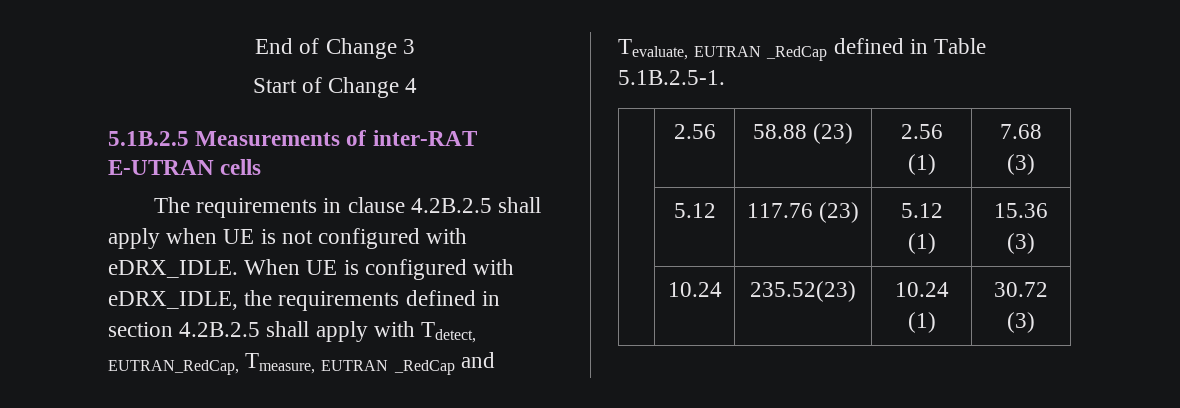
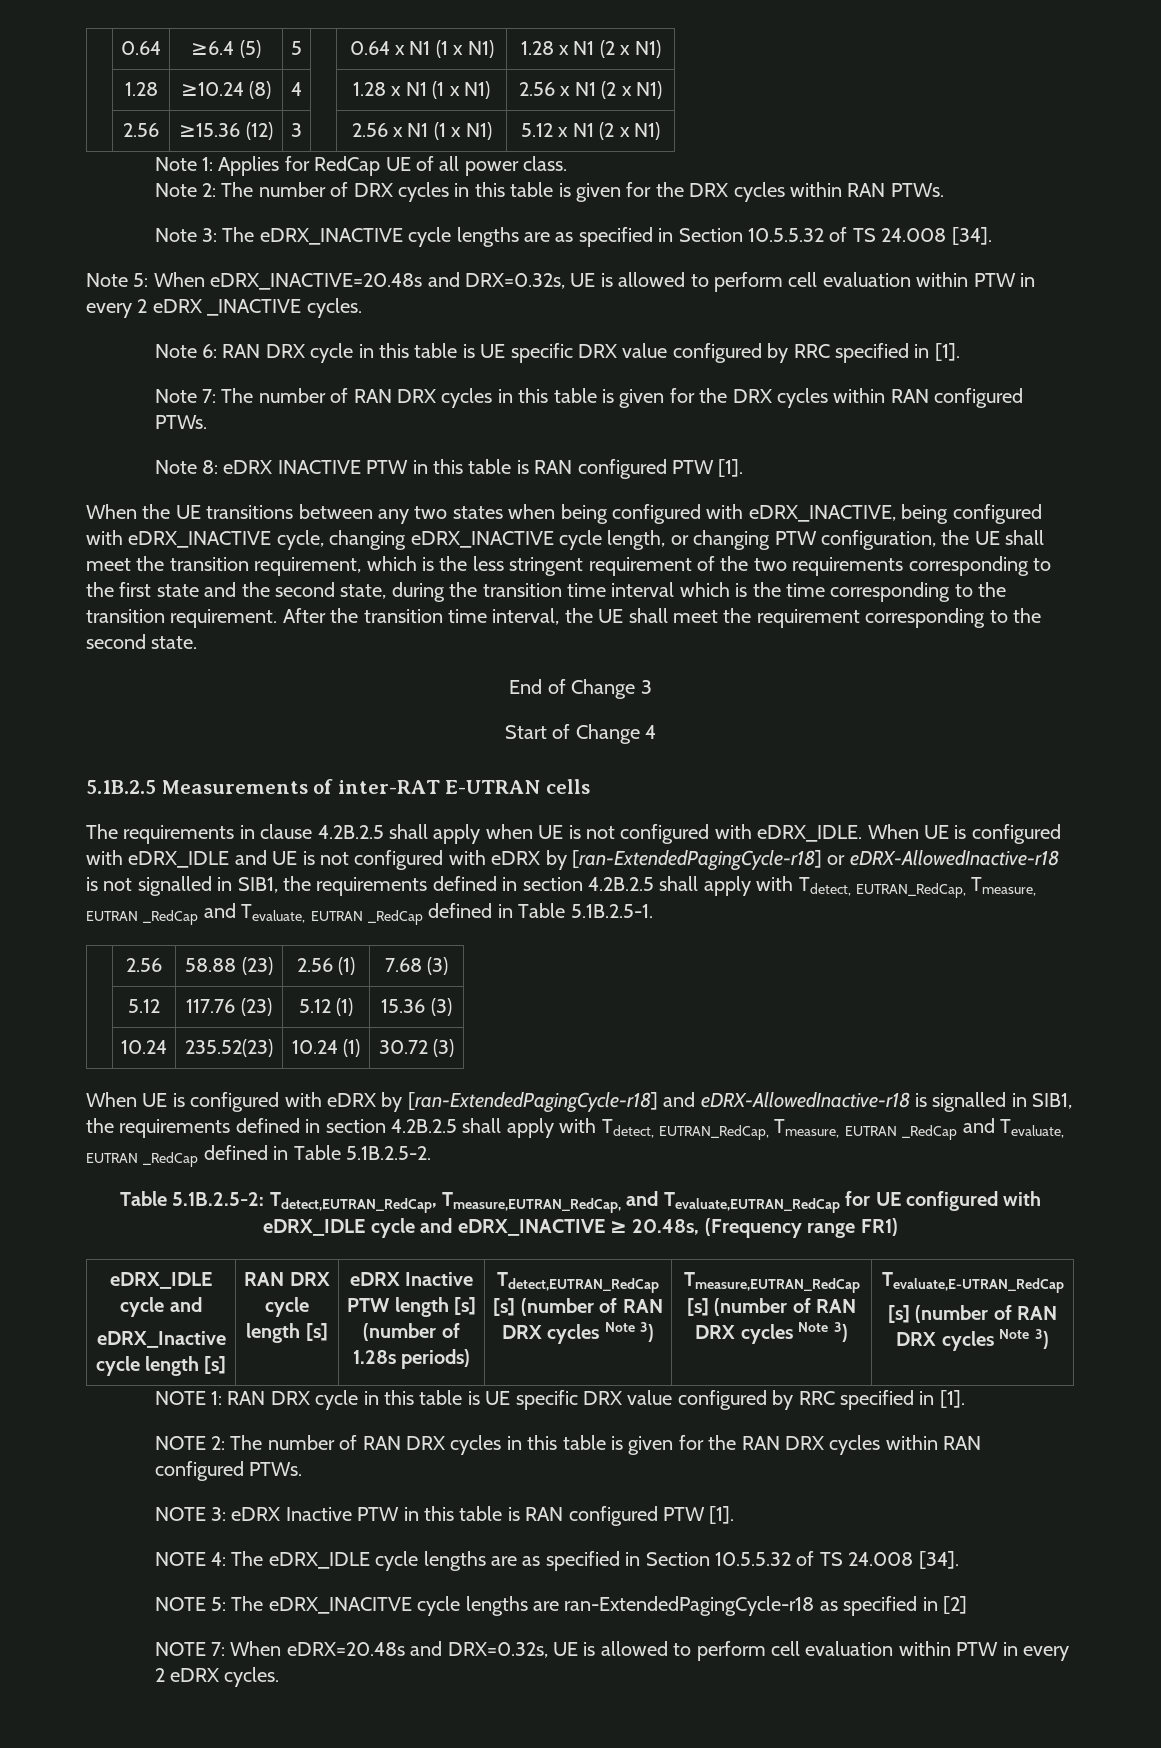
(255, 46) none -> [121,41,161,55] [191,40,261,58] [291,41,302,55] [349,40,494,58] [520,40,661,58] [124,82,158,96] [180,81,272,99] [291,82,302,96] [353,81,490,99] [519,81,662,99] [123,123,159,137] [179,122,273,140] [291,123,302,137] [351,122,492,140] [521,122,660,140] [154,156,568,176] [154,182,944,202] [154,227,992,247] [86,272,1035,292] [86,298,362,318] [154,343,960,363] [154,388,1024,408] [154,415,208,429] [154,459,744,479] [86,504,1042,524] [86,530,1045,550] [86,556,1051,576] [86,582,1007,602] [86,608,1041,628] [86,634,198,649] | 0.64 | ≥6.4 (5) | 5 | | 0.64 x N1 (1 x N1) | 1.28 x N1 (2 x N1) // | 1.28 | ≥10.24 (8) | 4 | | 1.28 x N1 (1 x N1) | 2.56 x N1 (2 x N1) // | 2.56 | ≥15.36 (12) | 3 | | 2.56 x N1 (1 x N1) | 5.12 x N1 (2 x N1) // Note 1: Applies for RedCap UE of all power class. // Note 2: The number of DRX cycles in this table is given for the DRX cycles within RAN PTWs. // Note 3: The eDRX_INACTIVE cycle lengths are as specified in Section 10.5.5.32 of TS 24.008 [34]. // Note 5: When eDRX_INACTIVE=20.48s and DRX=0.32s, UE is allowed to perform cell evaluation within PTW in every 2 eDRX _INACTIVE cycles. // Note 6: RAN DRX cycle in this table is UE specific DRX value configured by RRC specified in [1]. // Note 7: The number of RAN DRX cycles in this table is given for the DRX cycles within RAN configured PTWs. // Note 8: eDRX INACTIVE PTW in this table is RAN configured PTW [1]. // When the UE transitions between any two states when being configured with eDRX_INACTIVE, being configured with eDRX_INACTIVE cycle, changing eDRX_INACTIVE cycle length, or changing PTW configuration, the UE shall meet the transition requirement, which is the less stringent requirement of the two requirements corresponding to the first state and the second state, during the transition time interval which is the time corresponding to the transition requirement. After the transition time interval, the UE shall meet the requirement corresponding to the second state. //
[108,291,238,310] eDRX_IDLE, -> [128,850,1059,871] [86,876,278,896] eDRX_IDLE and UE is not configured with eDRX by [ran-ExtendedPagingCycle-r18] or eDRX-AllowedInactive-r18 is not signalled in SIB1,
(1035, 322) none -> [86,1092,1073,1113] [86,1118,1064,1140] [86,1145,431,1167] [119,1191,1042,1213] [263,1218,898,1238] [110,1272,212,1289] [120,1297,202,1317] [96,1331,226,1348] [95,1356,227,1376] [244,1272,330,1286] [265,1297,309,1317] [246,1323,328,1343] [349,1272,474,1286] [347,1297,476,1317] [363,1323,460,1341] [352,1349,471,1369] [497,1272,659,1293] [493,1298,663,1316] [501,1322,655,1344] [683,1272,860,1293] [686,1298,857,1316] [695,1322,848,1344] [881,1272,1064,1293] [887,1305,1058,1323] [896,1329,1049,1351] [154,1390,965,1410] [154,1435,982,1455] [154,1461,302,1481] [154,1506,735,1526] [154,1551,959,1571] [154,1596,967,1616] [154,1641,1069,1661] [154,1667,280,1687] // When UE is configured with eDRX by [ran-ExtendedPagingCycle-r18] and eDRX-AllowedInactive-r18 is signalled in SIB1, the requirements defined in section 4.2B.2.5 shall apply with Tdetect, EUTRAN_RedCap, Tmeasure, EUTRAN _RedCap and Tevaluate, EUTRAN _RedCap defined in Table 5.1B.2.5-2. // Table 5.1B.2.5-2: Tdetect,EUTRAN_RedCap, Tmeasure,EUTRAN_RedCap, and Tevaluate,EUTRAN_RedCap for UE configured with eDRX_IDLE cycle and eDRX_INACTIVE ≥ 20.48s, (Frequency range FR1) // eDRX_IDLE cycle and // eDRX_Inactive cycle length [s] | RAN DRX cycle length [s] | eDRX Inactive PTW length [s] (number of 1.28s periods) | Tdetect,EUTRAN_RedCap [s] (number of RAN DRX cycles Note 3) | Tmeasure,EUTRAN_RedCap [s] (number of RAN DRX cycles Note 3) | Tevaluate,E-UTRAN_RedCap // [s] (number of RAN DRX cycles Note 3) // NOTE 1: RAN DRX cycle in this table is UE specific DRX value configured by RRC specified in [1]. // NOTE 2: The number of RAN DRX cycles in this table is given for the RAN DRX cycles within RAN configured PTWs. // NOTE 3: eDRX Inactive PTW in this table is RAN configured PTW [1]. // NOTE 4: The eDRX_IDLE cycle lengths are as specified in Section 10.5.5.32 of TS 24.008 [34]. // NOTE 5: The eDRX_INACITVE cycle lengths are ran-ExtendedPagingCycle-r18 as specified in [2] // NOTE 7: When eDRX=20.48s and DRX=0.32s, UE is allowed to perform cell evaluation within PTW in every 2 eDRX cycles.

